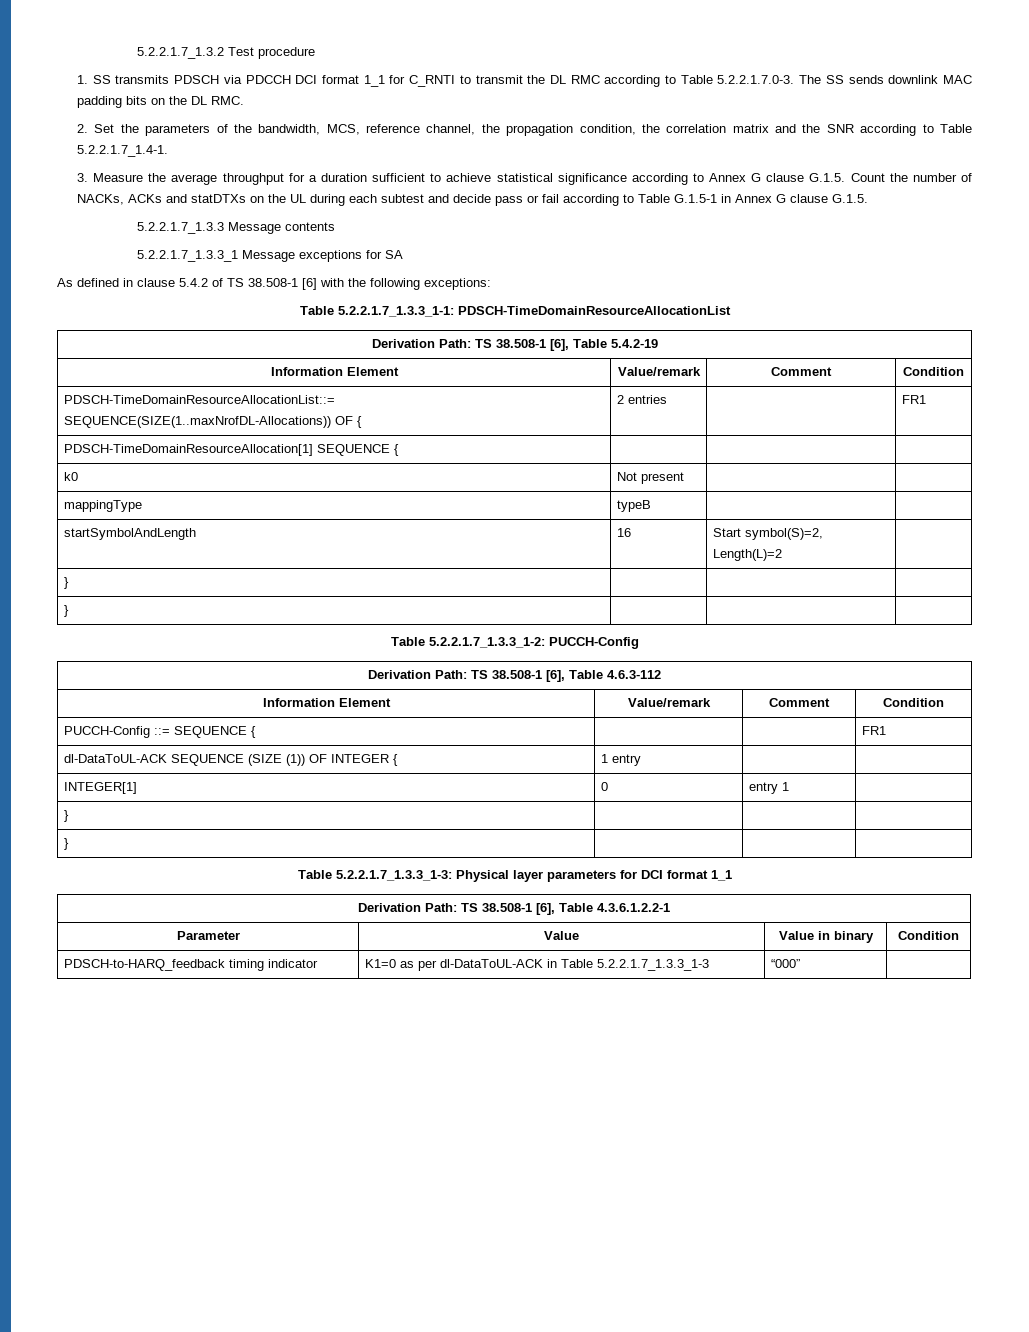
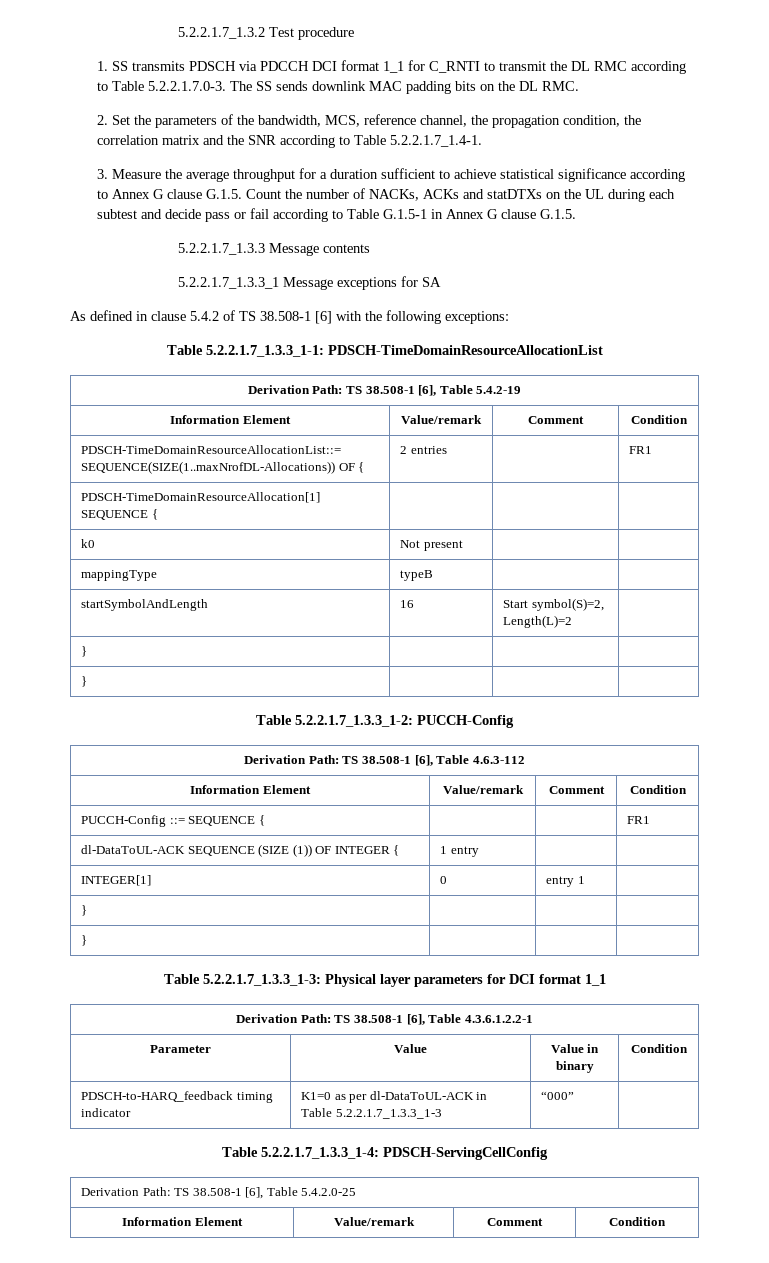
(800, 963) none -> [222,1147,548,1160] [81,1187,357,1199] [122,1217,243,1226] [333,1217,415,1226] [487,1218,543,1226] [609,1217,666,1226] // Table 5.2.2.1.7_1.3.3_1-4: PDSCH-ServingCellConfig // Derivation Path: TS 38.508-1 [6], Table 5.4.2.0-25 // Information Element | Value/remark | Comment | Condition

